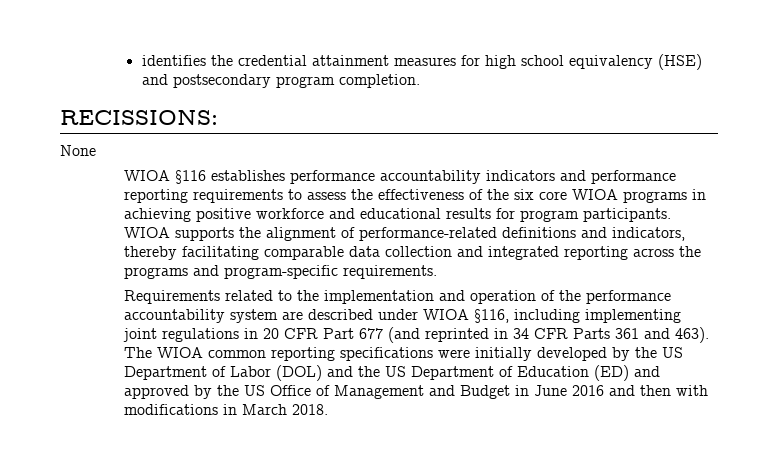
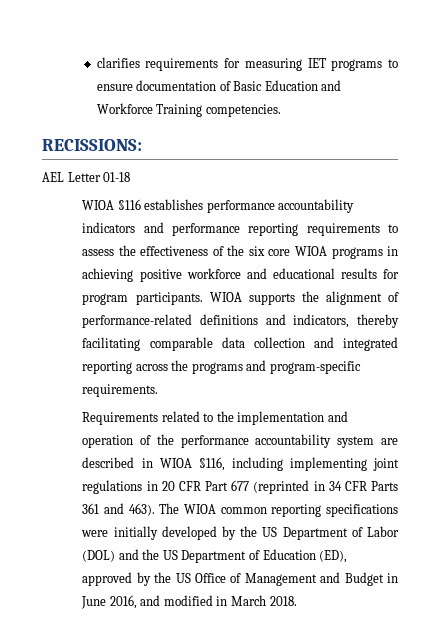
[141,54,702,70] [141,74,420,88] [60,110,218,125] [60,145,96,156] identifies the credential attainment measures for high school equivalency (HSE) and postsecondary program completion. // RECISSIONS: // None -> [96,57,399,71] [96,80,342,91] [96,103,281,117] [42,139,142,151] [42,172,131,182] clarifies requirements for measuring IET programs to ensure documentation of Basic Education and Workforce Training competencies. // RECISSIONS: // AEL Letter 01-18
[377,309,418,320] under -> [141,458,153,468] in
[387,327,489,343] (and reprinted -> [253,480,310,494] (reprinted
[593,365,660,381] (ED) and -> [319,550,348,563] (ED),
[571,385,708,396] [123,404,218,415] 2016 and then with modifications -> [109,595,213,609] 2016, and modified

